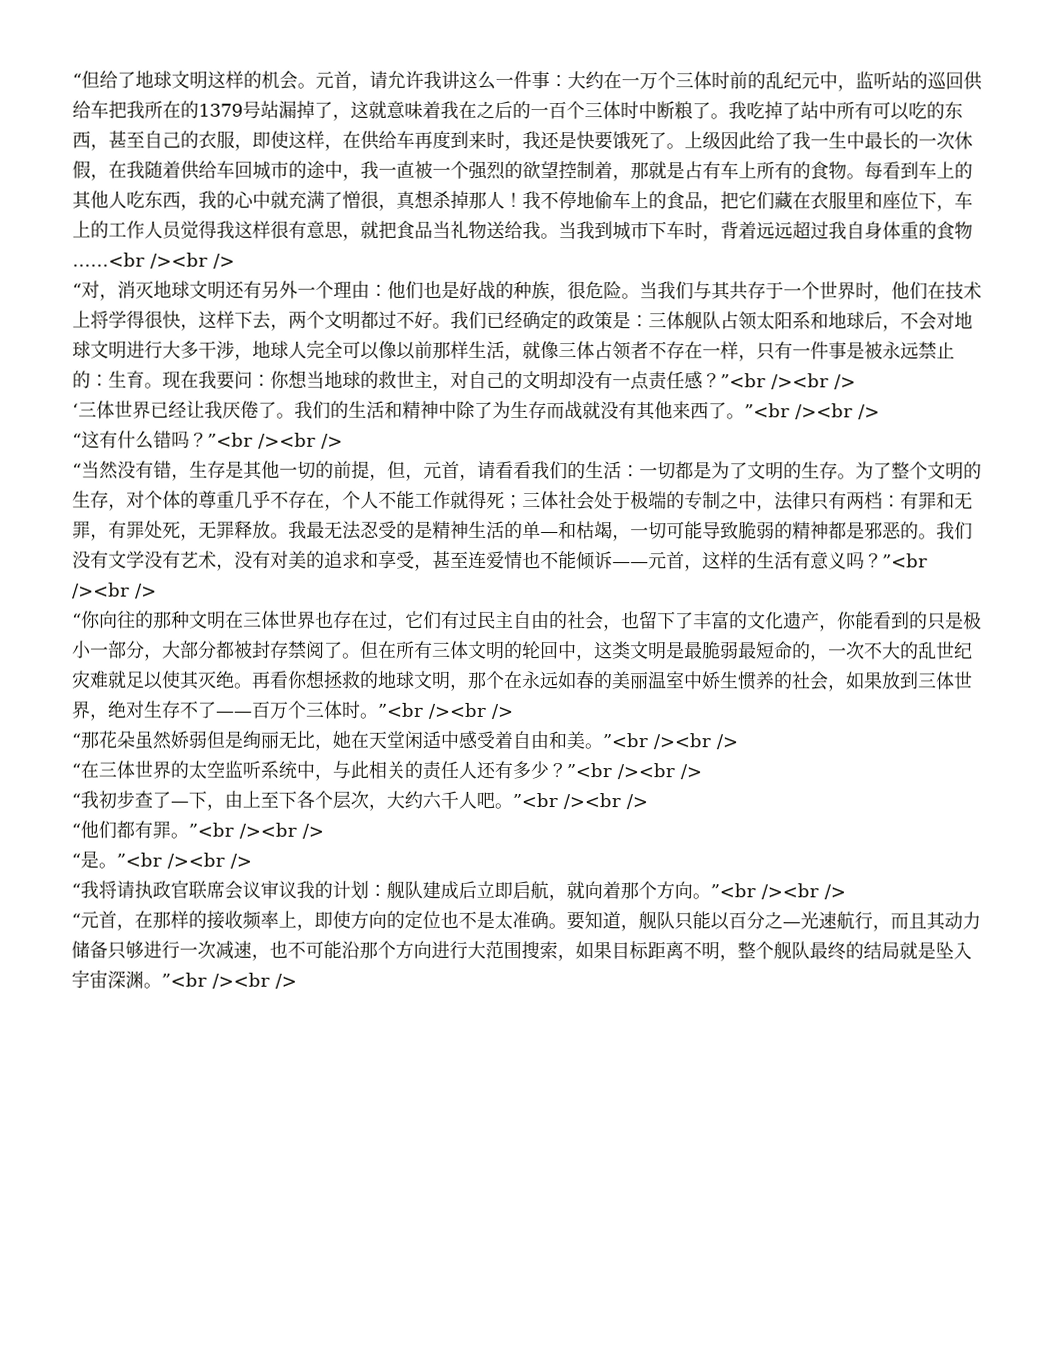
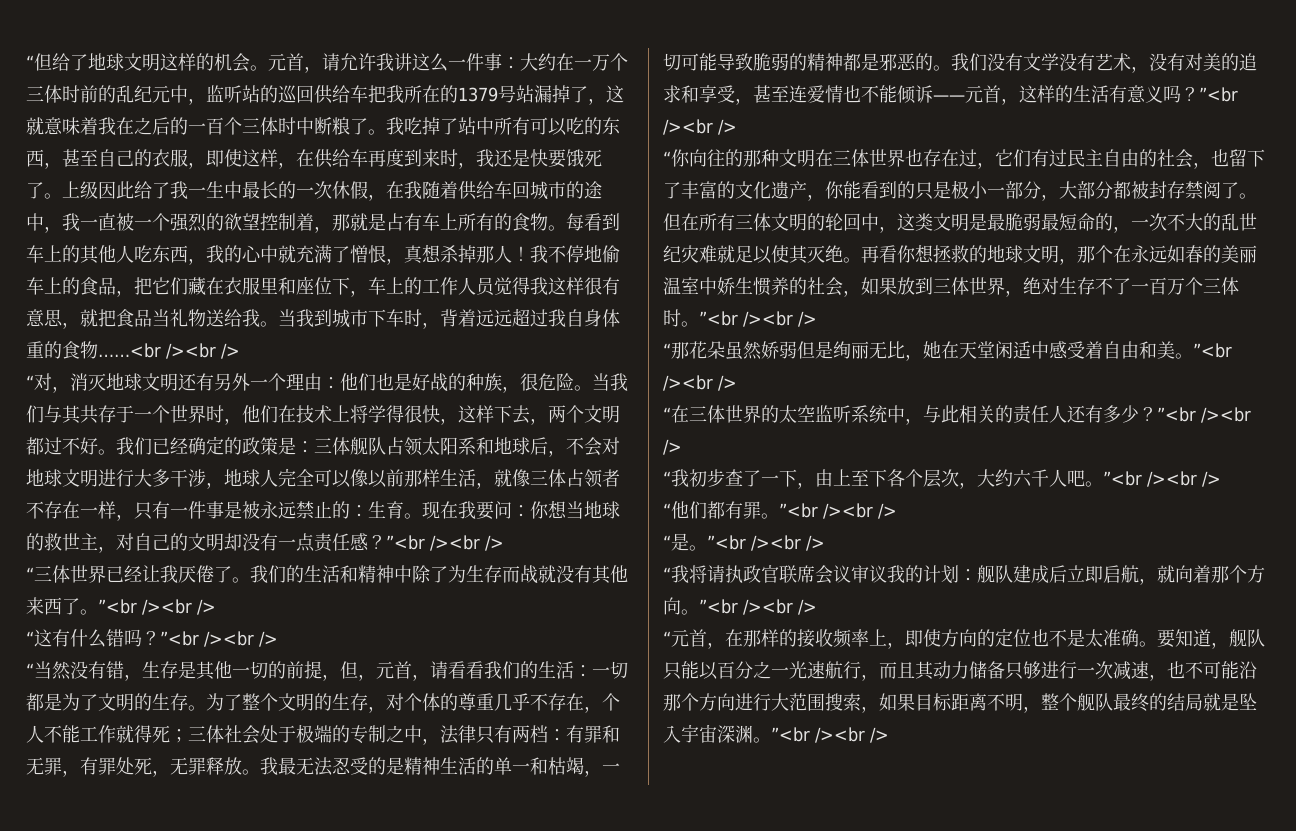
[360,190,379,209] 很 -> [368,245,386,263] 恨
[72,403,79,417] ‘ -> [26,567,34,581] “
[540,532,559,538] — -> [512,763,530,773] 一
[215,711,252,717] —— -> [1131,283,1149,293] 一
[170,801,189,807] — -> [761,475,779,485] 一
[782,922,801,928] — -> [771,667,789,677] 一

